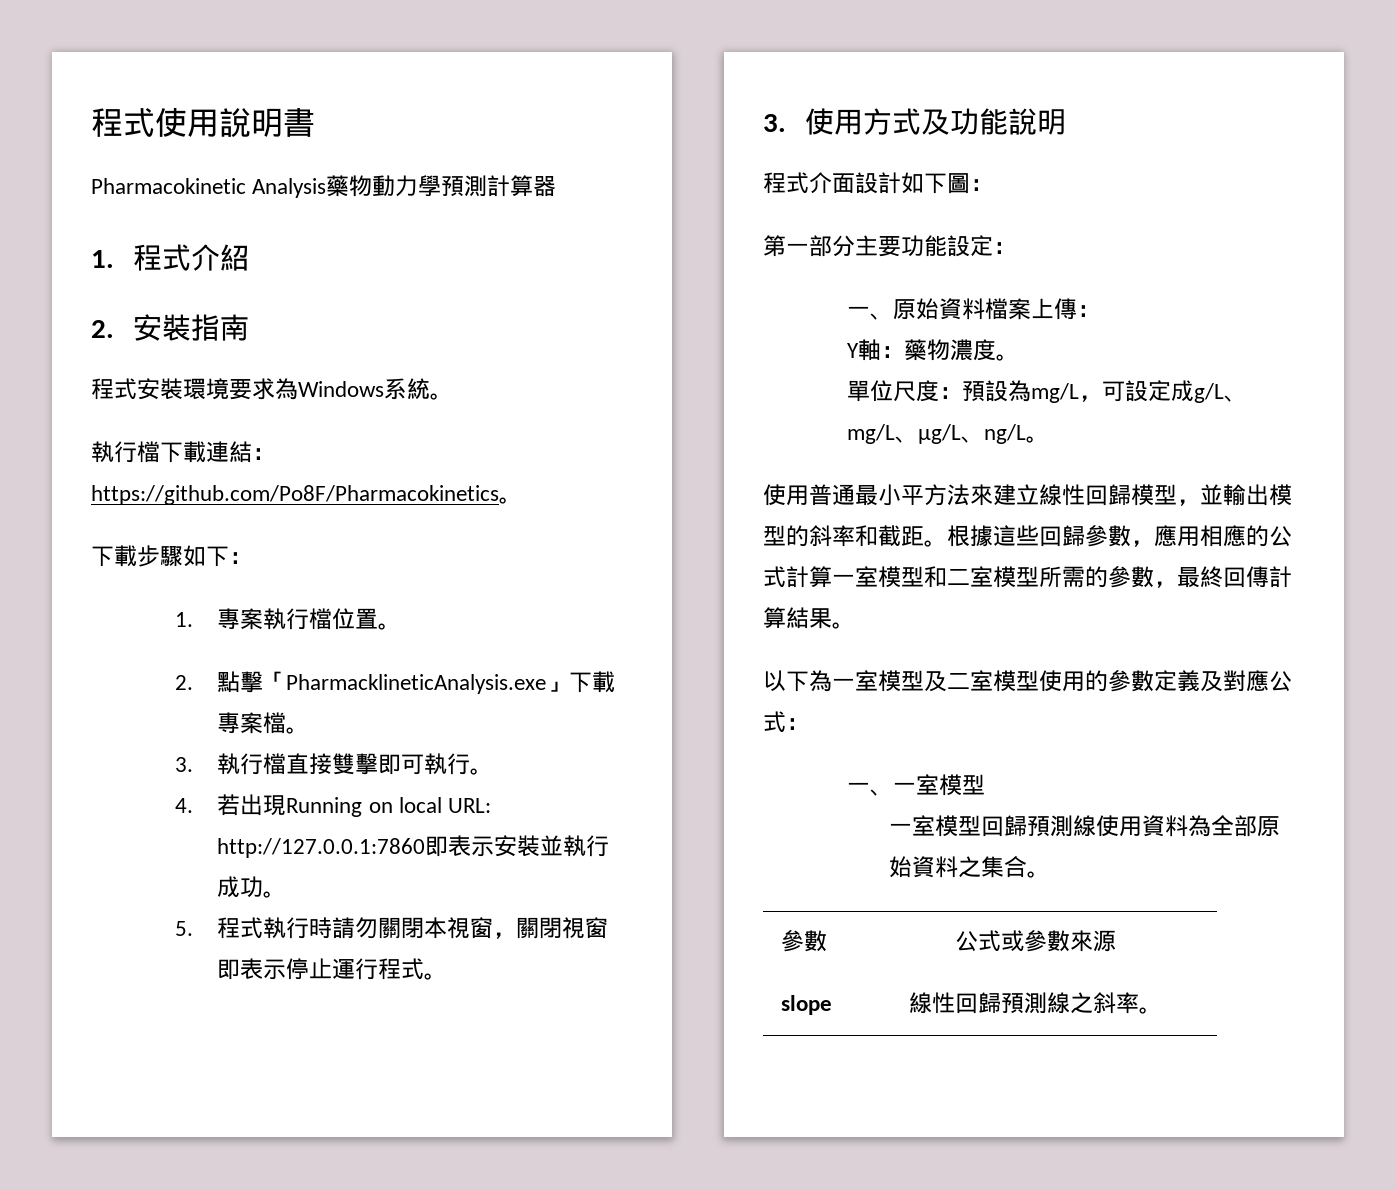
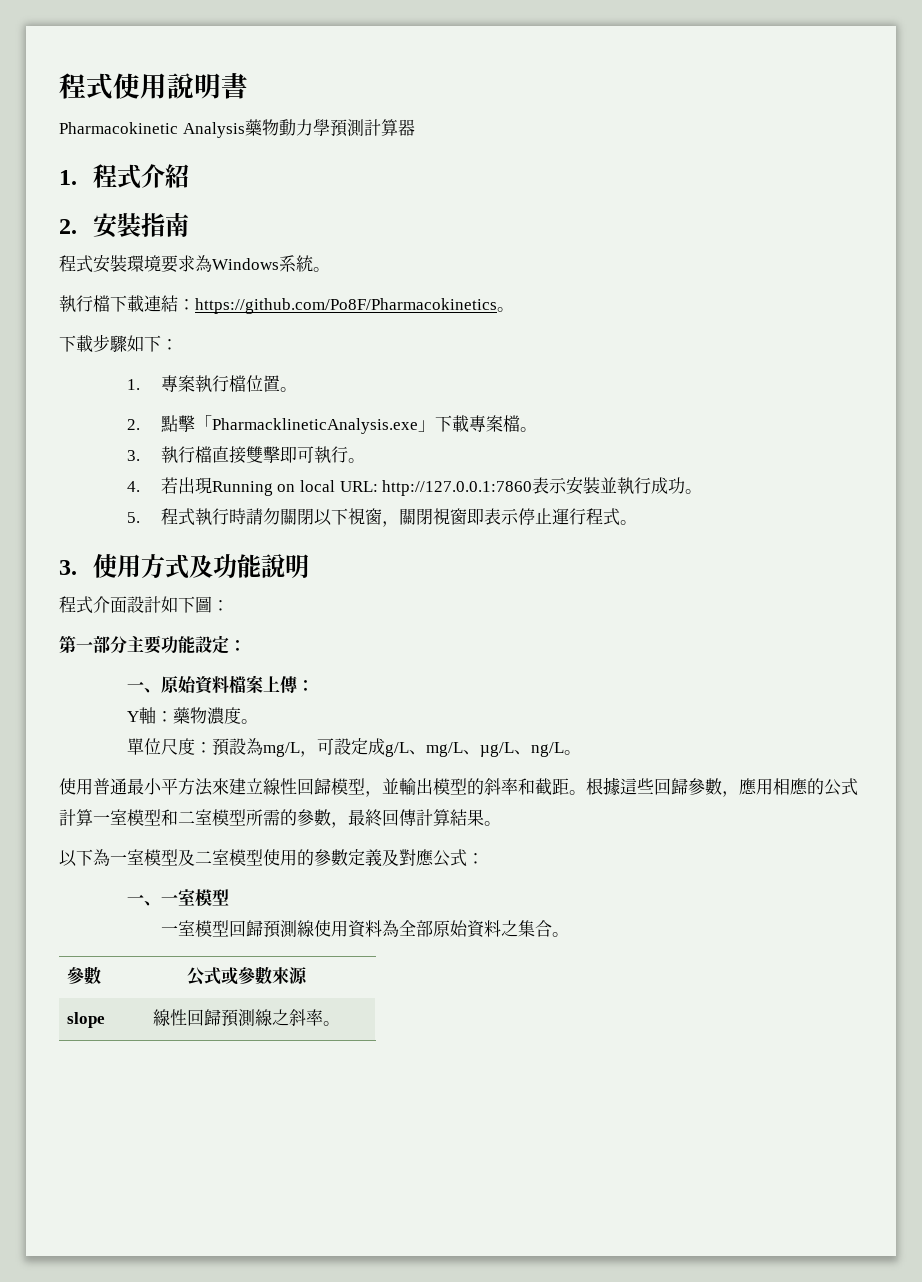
[425,836,449,857] 即 -> (533, 488) none
[424,917,448,939] 本 -> [313,508,348,526] 以下

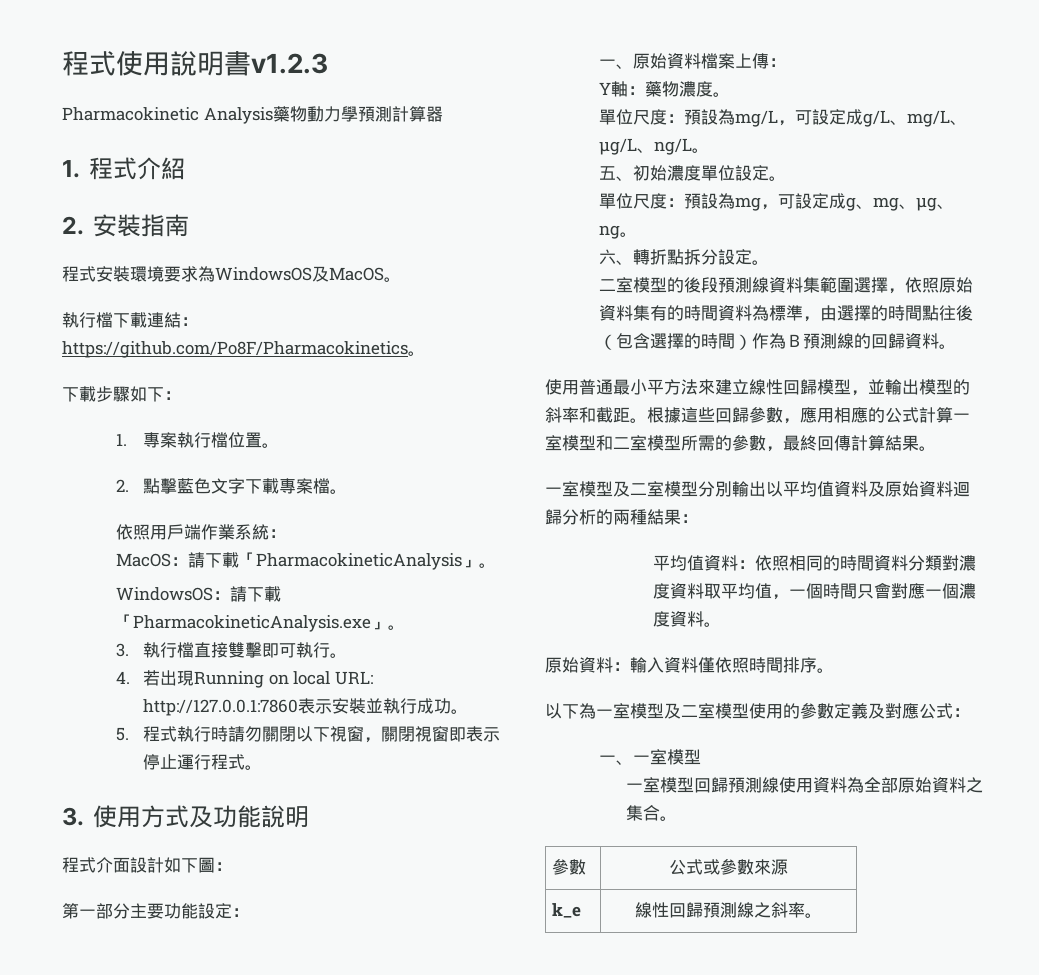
(248, 85) none -> [251,53,328,74] v1.2.3
[212,255,313,272] Windows系統 -> [215,266,384,282] WindowsOS及MacOS
[194,415,435,434] 「PharmacklineticAnalysis.exe」 -> [176,478,245,494] 藍色文字
(537, 429) none -> [115,524,286,540] [115,552,496,570] [115,586,281,602] [115,614,405,632] // 依照用戶端作業系統： // MacOS：請下載「PharmacokineticAnalysis」。 // WindowsOS：請下載「PharmacokineticAnalysis.exe」。
(581, 752) none -> [598,165,786,181] [598,193,954,211] [598,225,637,239] [598,249,769,265] [598,277,973,294] [598,305,973,322] [598,333,956,350] // 五、初始濃度單位設定。 // 單位尺度：預設為mg，可設定成g、mg、µg、ng。 // 六、轉折點拆分設定。 // 二室模型的後段預測線資料集範圍選擇，依照原始資料集有的時間資料為標準，由選擇的時間點往後（包含選擇的時間）作為Ｂ預測線的回歸資料。
(501, 823) none -> [545,481,970,497] [545,509,698,525] [652,555,976,571] [652,582,976,600] [652,611,721,627] [545,657,834,673] // 一室模型及二室模型分別輸出以平均值資料及原始資料迴歸分析的兩種結果： // 平均值資料：依照相同的時間資料分類對濃度資料取平均值，一個時間只會對應一個濃度資料。 // 原始資料：輸入資料僅依照時間排序。
[67,1012,106,1028] slope -> [552,903,582,918] k_e

